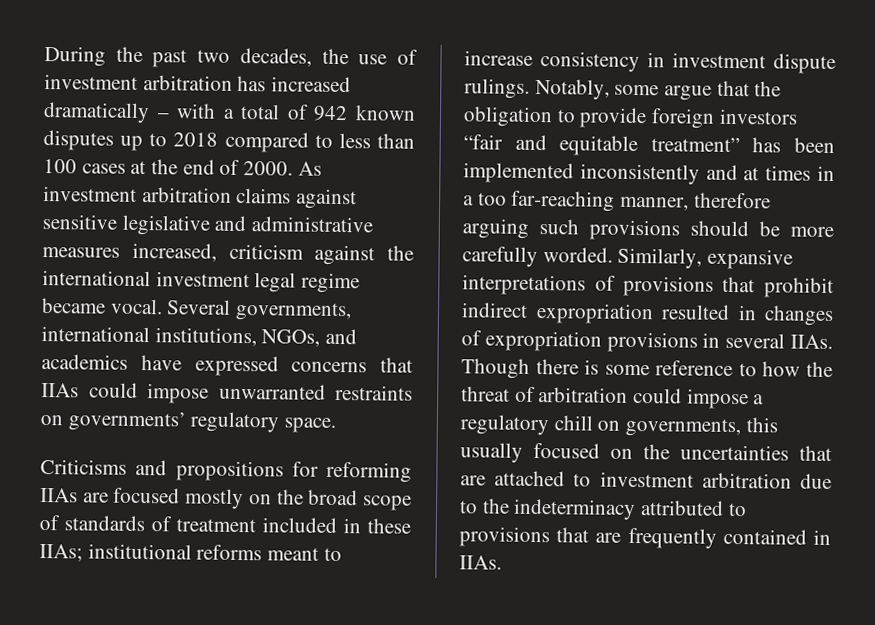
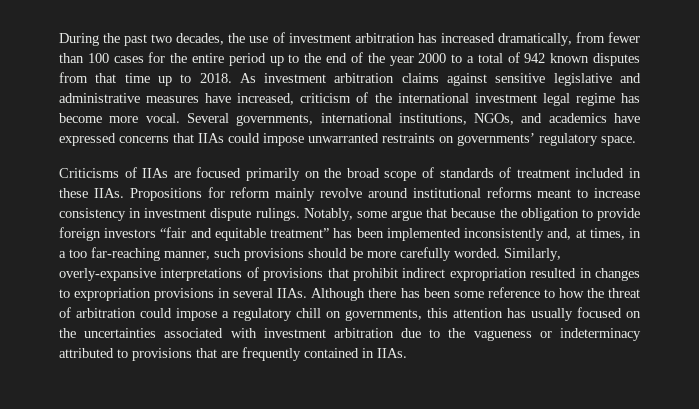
[43,102,217,124] dramatically – with -> [497,32,640,46] [59,52,463,66] dramatically, from fewer than 100 cases for the entire period up to the end of the year 2000 to
[120,131,416,153] [43,159,294,176] up to 2018 compared to less than 100 cases at the end of 2000. -> [59,72,232,86] from that time up to 2018.
(120, 252) none -> [205,93,232,103] have
[314,244,376,266] against -> [356,92,369,103] of
[41,297,106,314] became -> [620,93,640,103] [59,113,139,123] has become more
[135,459,412,483] and propositions for reforming -> [124,167,137,178] of
[185,488,245,510] mostly -> [245,168,300,181] primarily
[39,543,83,562] IIAs; -> [93,187,408,201] IIAs. Propositions for reform mainly revolve around
(750, 88) none -> [451,208,496,218] because
[705,164,812,181] and at times -> [547,228,625,240] and, at times,
[693,192,771,209] [462,218,529,239] therefore arguing -> (210, 255) none
[707,248,794,270] expansive -> [59,268,156,281] overly-expansive
[461,330,482,346] of -> [59,289,70,298] to
[461,358,600,379] Though there is -> [311,288,451,301] Although there has been
(778, 425) none -> [453,308,526,318] attention has
[799,445,832,461] [460,470,592,487] that are attached to -> [164,328,257,338] associated with
(510, 506) none -> [473,330,552,341] vagueness or

